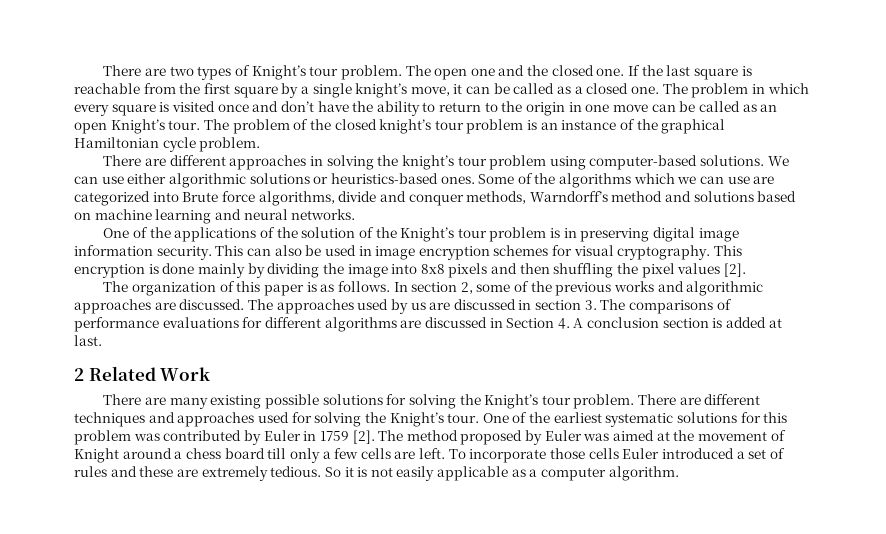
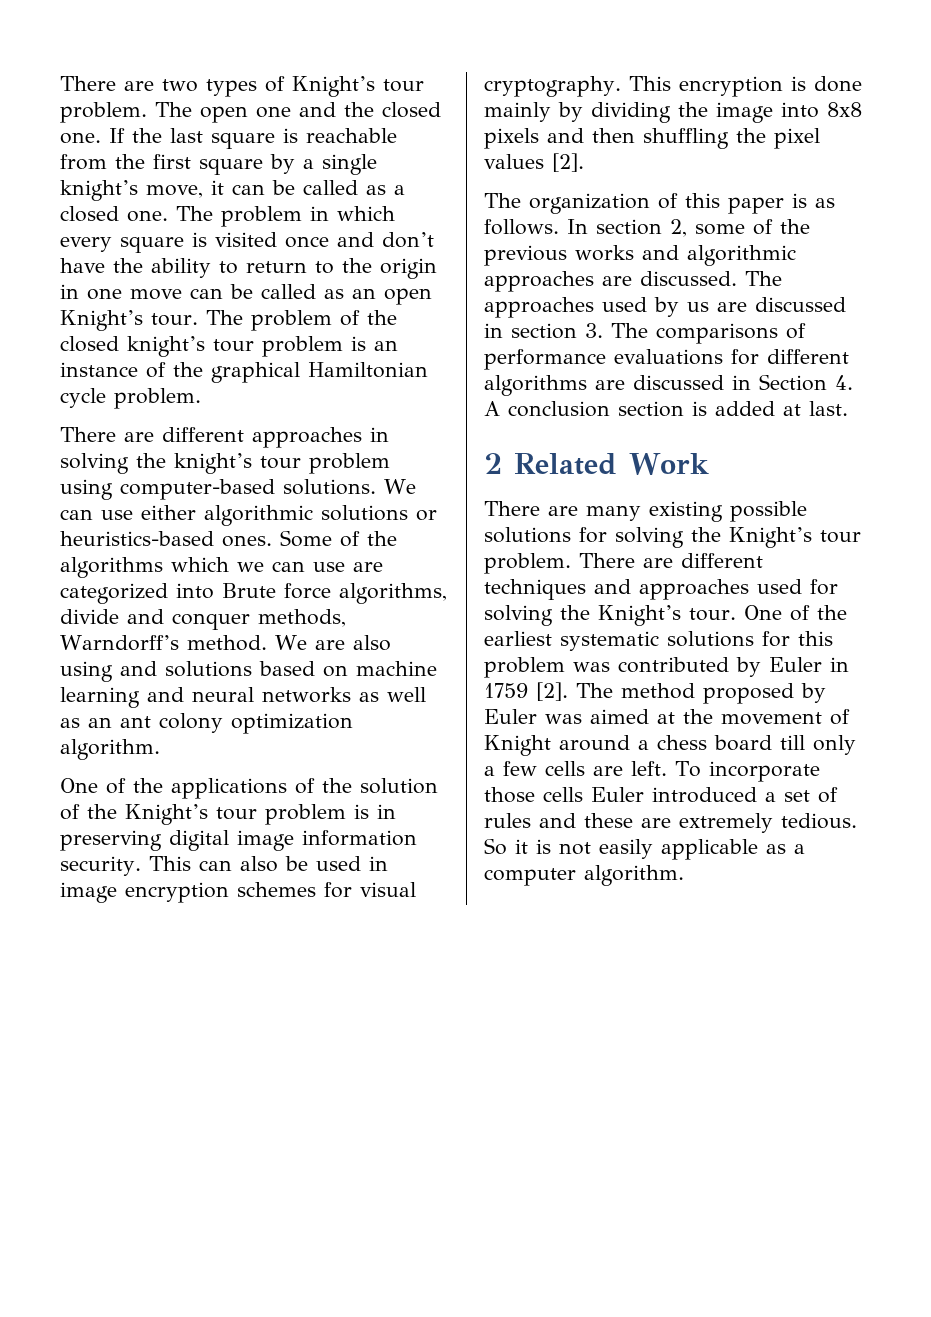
[611,191,663,202] method -> [186,635,391,651] [60,661,113,682] method. We are also using
[291,209,356,220] networks. -> [262,687,426,703] [60,713,353,734] [60,739,160,760] networks as well as an ant colony optimization algorithm.

